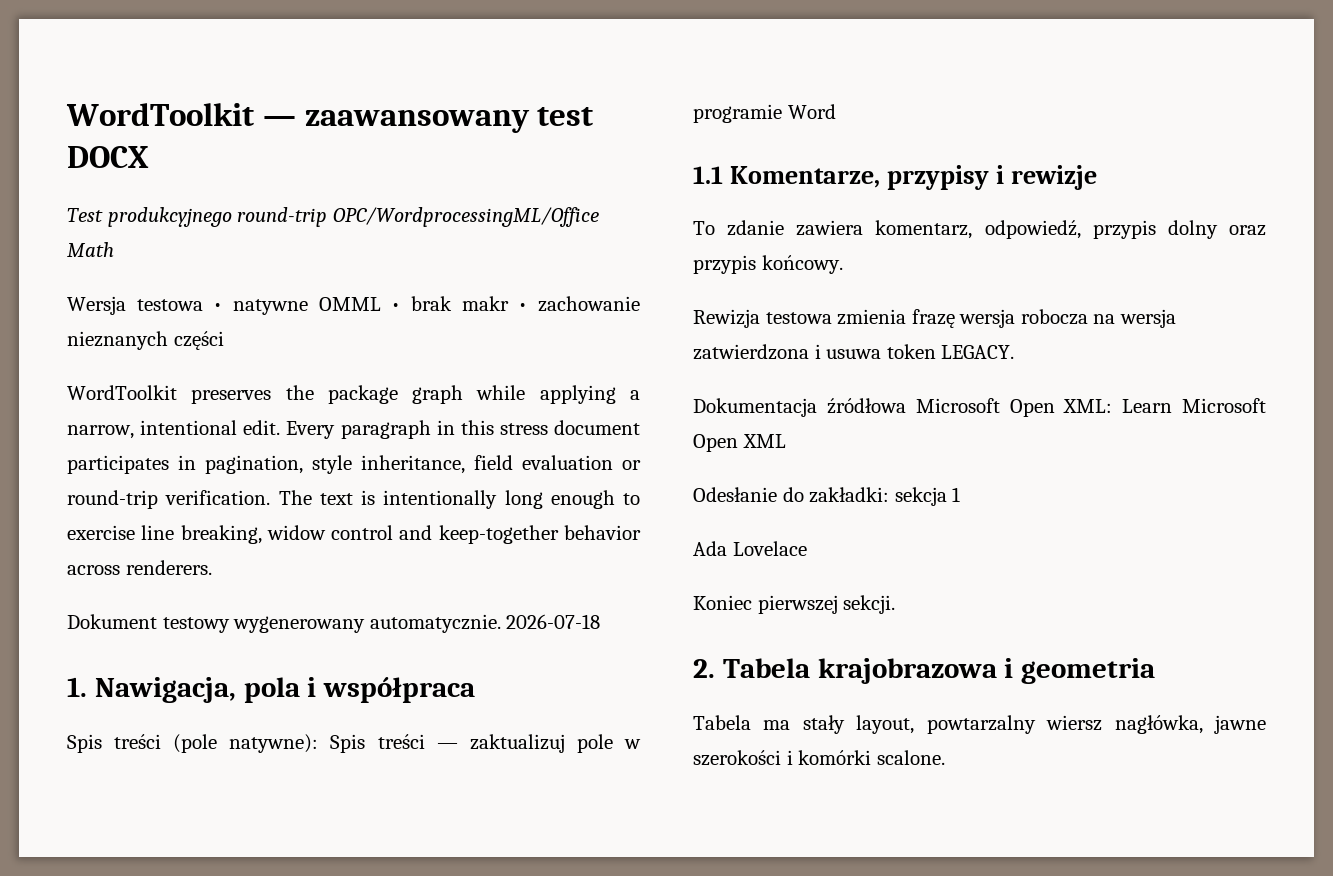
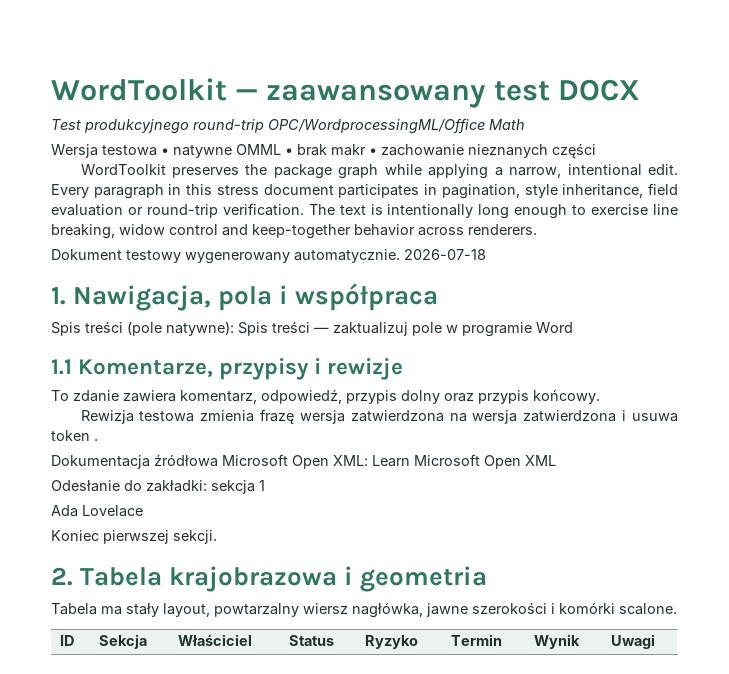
[1020,309,1088,325] robocza -> [350,410,444,422] zatwierdzona
[941,345,1015,359] LEGACY. -> [94,439,98,441] .
(945, 757) none -> [59,635,74,646] [98,634,147,649] [177,634,252,646] [288,635,334,646] [364,635,418,649] [450,634,502,646] [533,634,580,649] [610,634,655,649] // ID | Sekcja | Właściciel | Status | Ryzyko | Termin | Wynik | Uwagi

